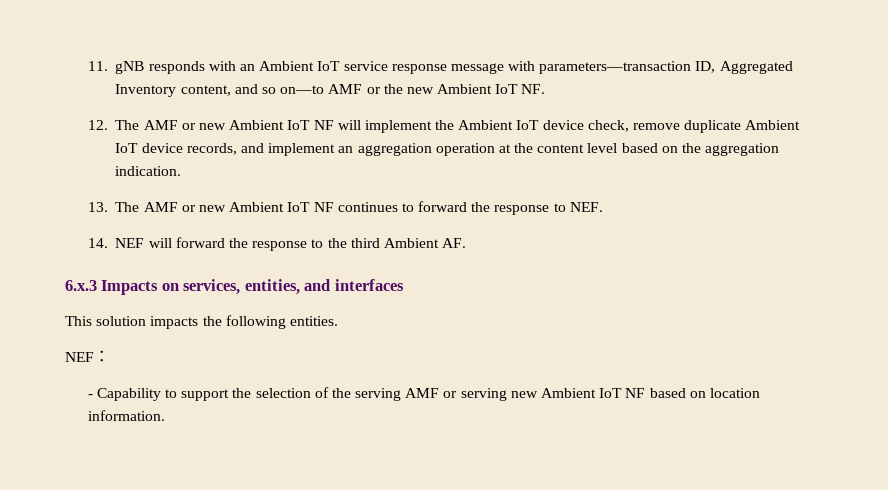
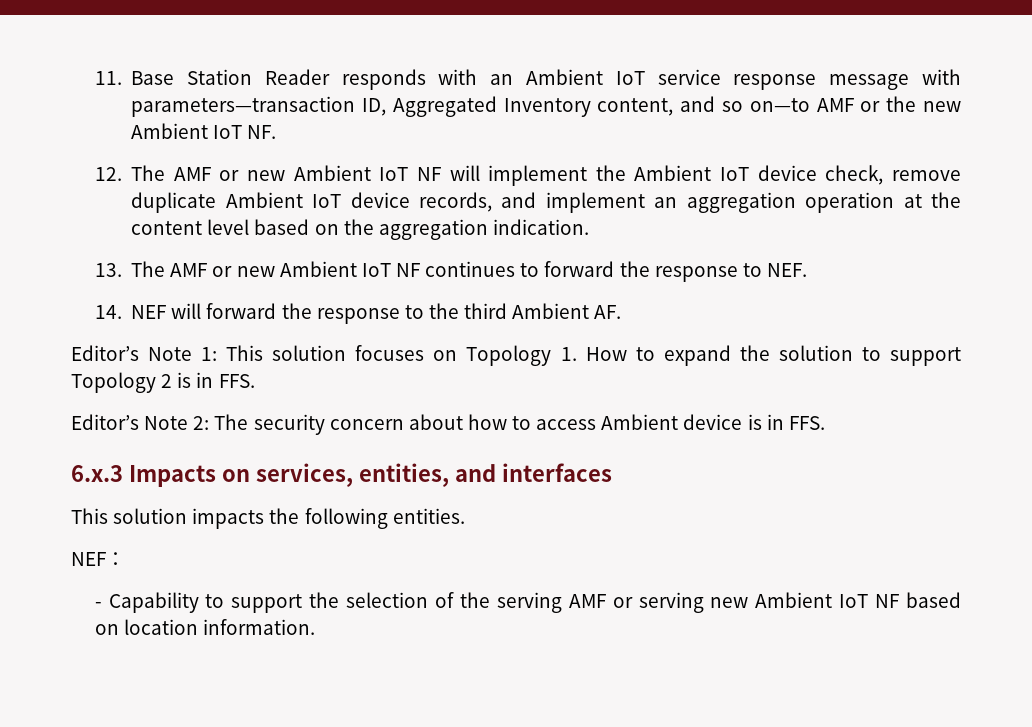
[115,61,145,74] gNB -> [131,69,330,85] Base Station Reader
(467, 243) none -> [71,345,962,366] [71,372,255,393] [71,414,825,435] // Editor’s Note 1: This solution focuses on Topology 1. How to expand the solution to support Topology 2 is in FFS. // Editor’s Note 2: The security concern about how to access Ambient device is in FFS.

